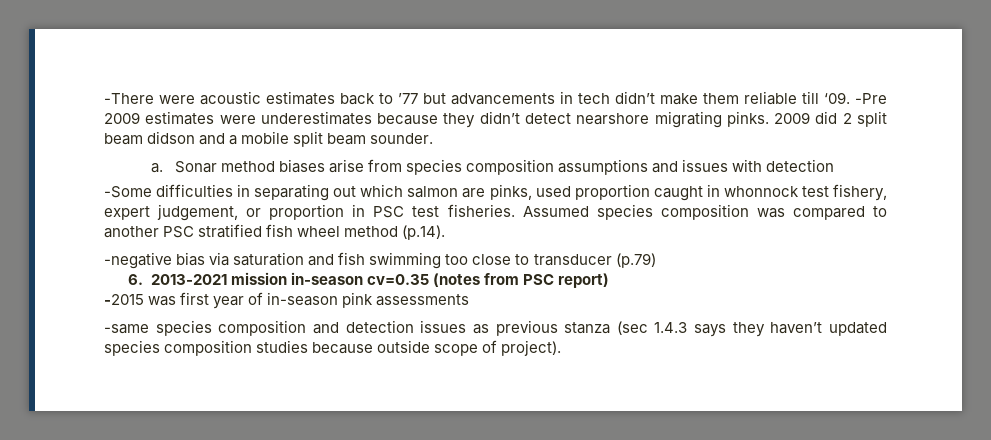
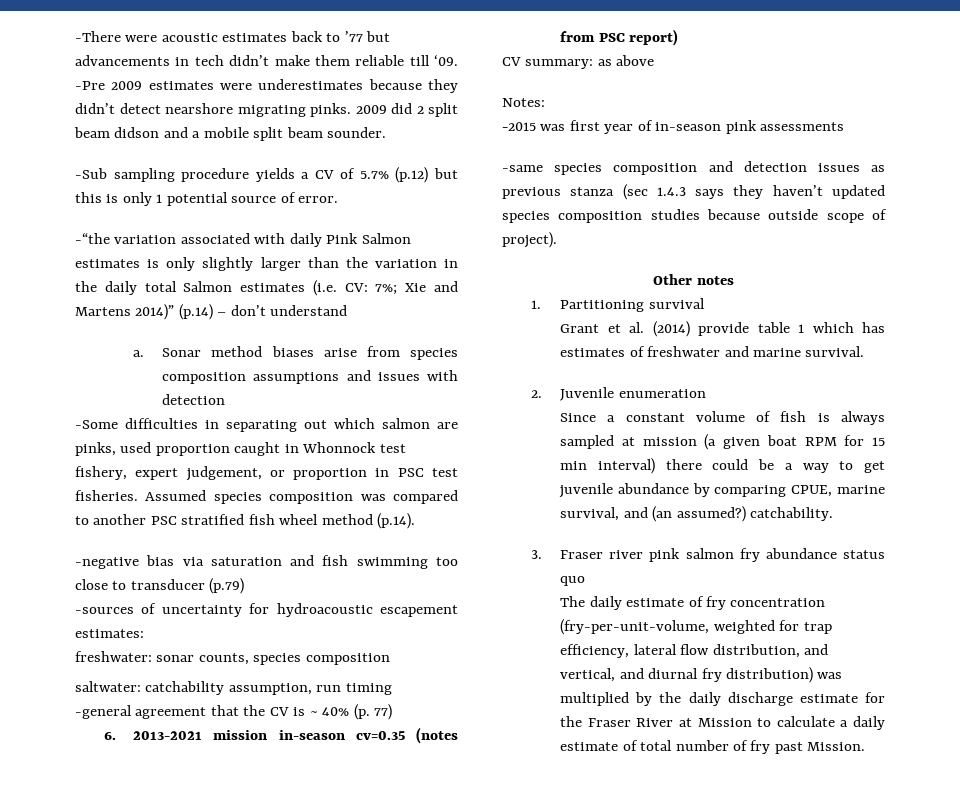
(434, 138) none -> [75,167,458,183] [75,192,339,206] [75,233,411,247] [75,257,458,271] [75,280,458,296] [75,304,348,320] // -Sub sampling procedure yields a CV of 5.7% (p.12) but this is only 1 potential source of error. // -“the variation associated with daily Pink Salmon estimates is only slightly larger than the variation in the daily total Salmon estimates (i.e. CV: 7%; Xie and Martens 2014)” (p.14) – don’t understand
[723,186,799,197] whonnock -> [302,442,377,453] Whonnock
(656, 260) none -> [75,603,458,617] [75,629,144,638] [75,651,390,665] [75,681,392,695] [75,704,393,720] // -sources of uncertainty for hydroacoustic escapement estimates: // freshwater: sonar counts, species composition // saltwater: catchability assumption, run timing // -general agreement that the CV is ~ 40% (p. 77)
(610, 280) none -> [502,55,655,69] [502,98,545,107] // CV summary: as above // Notes:
(562, 348) none -> [653,274,734,285] [531,298,705,312] [560,321,885,337] [560,346,865,357] [531,387,706,401] [560,411,885,425] [560,434,885,450] [560,458,885,474] [559,483,885,498] [560,506,834,522] [531,548,885,562] [560,576,586,586] [560,596,826,610] [560,619,832,635] [560,644,829,658] [560,667,843,683] [560,692,885,706] [560,716,885,730] [560,740,866,754] // Other notes // 1. Partitioning survival // Grant et al. (2014) provide table 1 which has estimates of freshwater and marine survival. // 2. Juvenile enumeration // Since a constant volume of fish is always sampled at mission (a given boat RPM for 15 min interval) there could be a way to get juvenile abundance by comparing CPUE, marine survival, and (an assumed?) catchability. // 3. Fraser river pink salmon fry abundance status quo // The daily estimate of fry concentration (fry-per-unit-volume, weighted for trap efficiency, lateral flow distribution, and vertical, and diurnal fry distribution) was multiplied by the daily discharge estimate for the Fraser River at Mission to calculate a daily estimate of total number of fry past Mission.

